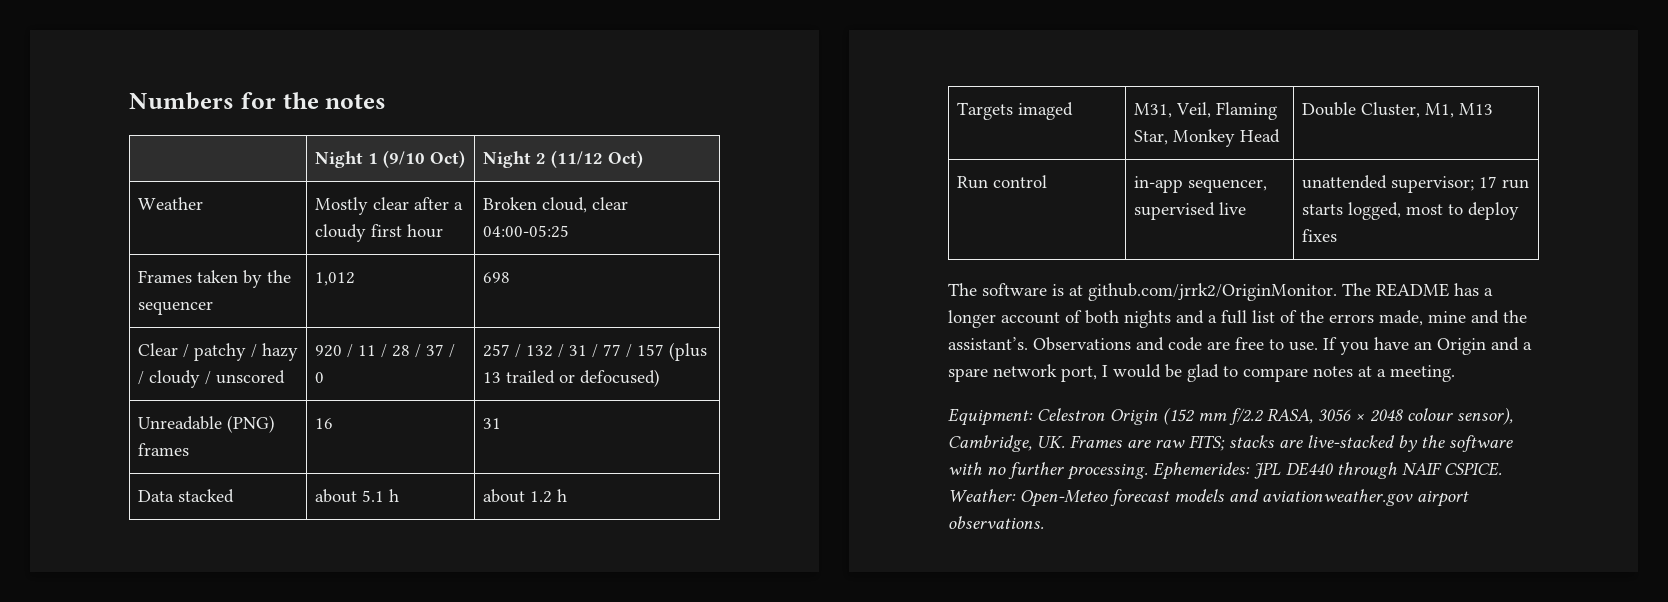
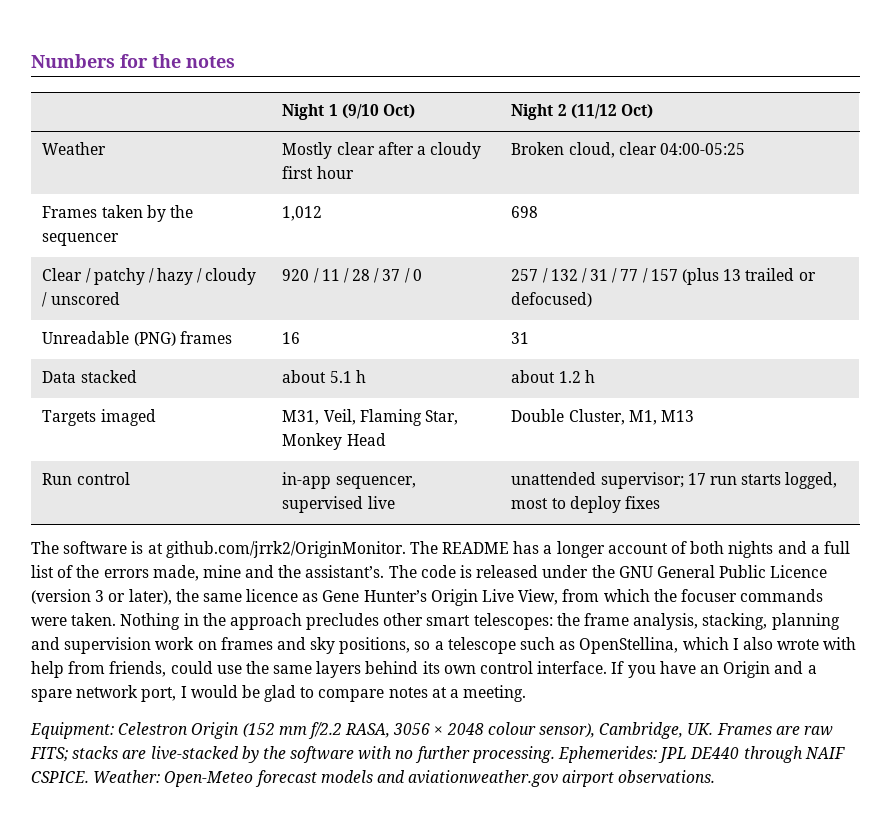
[1033,337,1318,351] Observations and code are free to use. -> [388,565,828,578] [31,589,824,606] [31,613,840,630] [31,637,857,654] [31,661,608,678] The code is released under the GNU General Public Licence (version 3 or later), the same licence as Gene Hunter’s Origin Live View, from which the focuser commands were taken. Nothing in the approach precludes other smart telescopes: the frame analysis, stacking, planning and supervision work on frames and sky positions, so a telescope such as OpenStellina, which I also wrote with help from friends, could use the same layers behind its own control interface.

